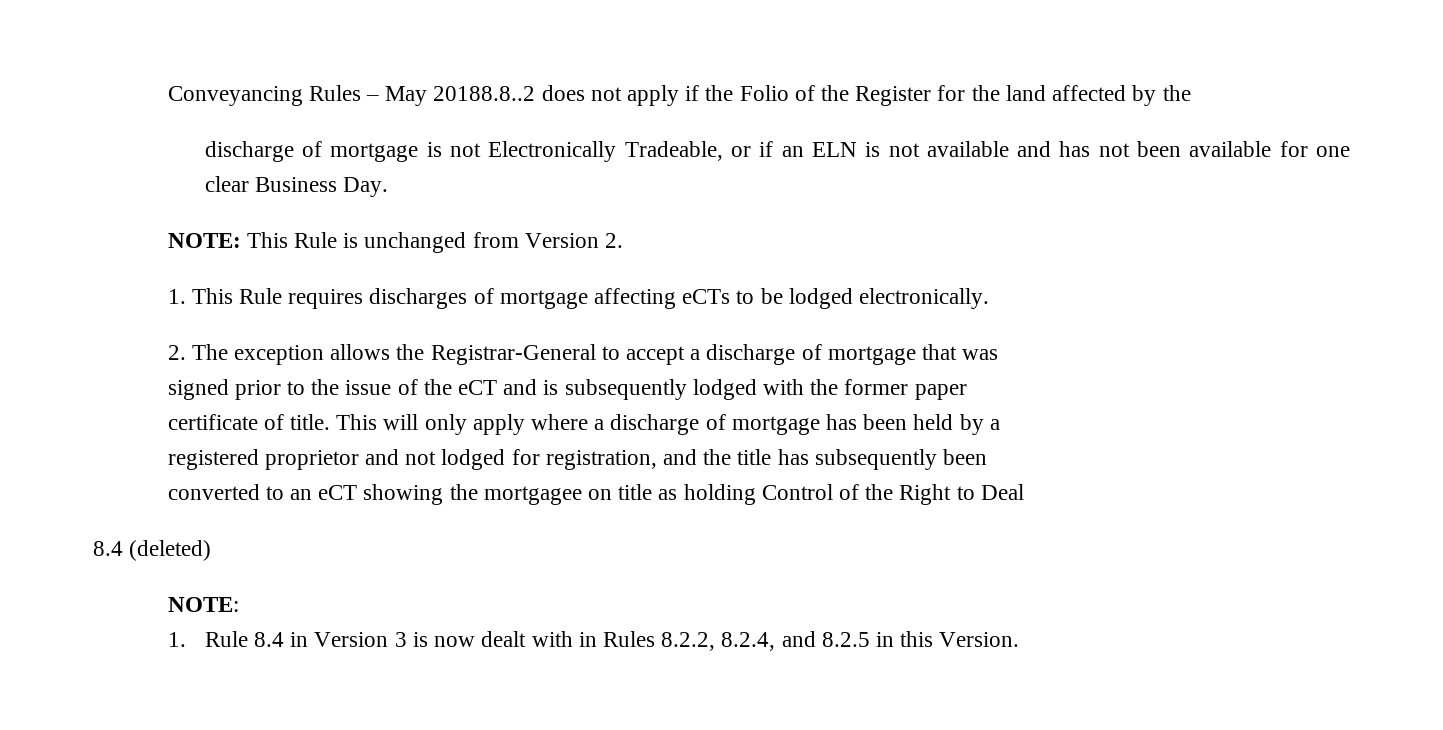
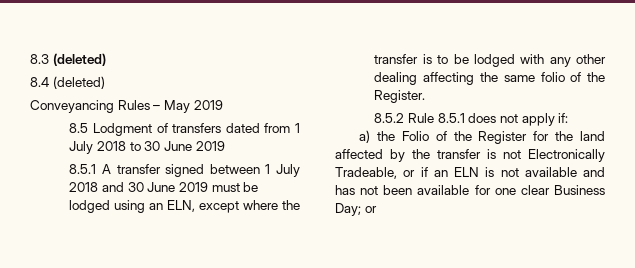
[167,85,536,106] Conveyancing Rules – May 20188.8..2 -> [30,53,106,66] [30,76,105,89] [30,100,223,113] [69,123,300,136] [69,141,225,154] [69,164,300,177] [69,182,259,192] [69,200,300,213] [374,54,606,67] [374,72,605,85] [374,90,426,103] [374,113,465,123] 8.3 (deleted) // 8.4 (deleted) // Conveyancing Rules – May 2019 // 8.5 Lodgment of transfers dated from 1 July 2018 to 30 June 2019 // 8.5.1 A transfer signed between 1 July 2018 and 30 June 2019 must be lodged using an ELN, except where the transfer is to be lodged with any other dealing affecting the same folio of the Register. // 8.5.2 Rule 8.5.1
[685,85,700,101] if -> [558,113,569,123] [359,130,371,143] if: // a)
[204,141,419,162] // discharge of mortgage -> [437,149,481,159] transfer
[343,177,389,197] [167,232,624,253] [167,288,990,309] [167,344,999,365] [167,379,967,400] [167,414,1000,435] [167,449,988,470] [167,484,1024,505] [93,540,212,561] [167,597,239,612] [167,631,1020,651] Day. // NOTE: This Rule is unchanged from Version 2. // 1. This Rule requires discharges of mortgage affecting eCTs to be lodged electronically. // 2. The exception allows the Registrar-General to accept a discharge of mortgage that was // signed prior to the issue of the eCT and is subsequently lodged with the former paper // certificate of title. This will only apply where a discharge of mortgage has been held by a // registered proprietor and not lodged for registration, and the title has subsequently been // converted to an eCT showing the mortgagee on title as holding Control of the Right to Deal // 8.4 (deleted) // NOTE: // 1. Rule 8.4 in Version 3 is now dealt with in Rules 8.2.2, 8.2.4, and 8.2.5 in this Version. -> [335,203,377,216] Day; or

